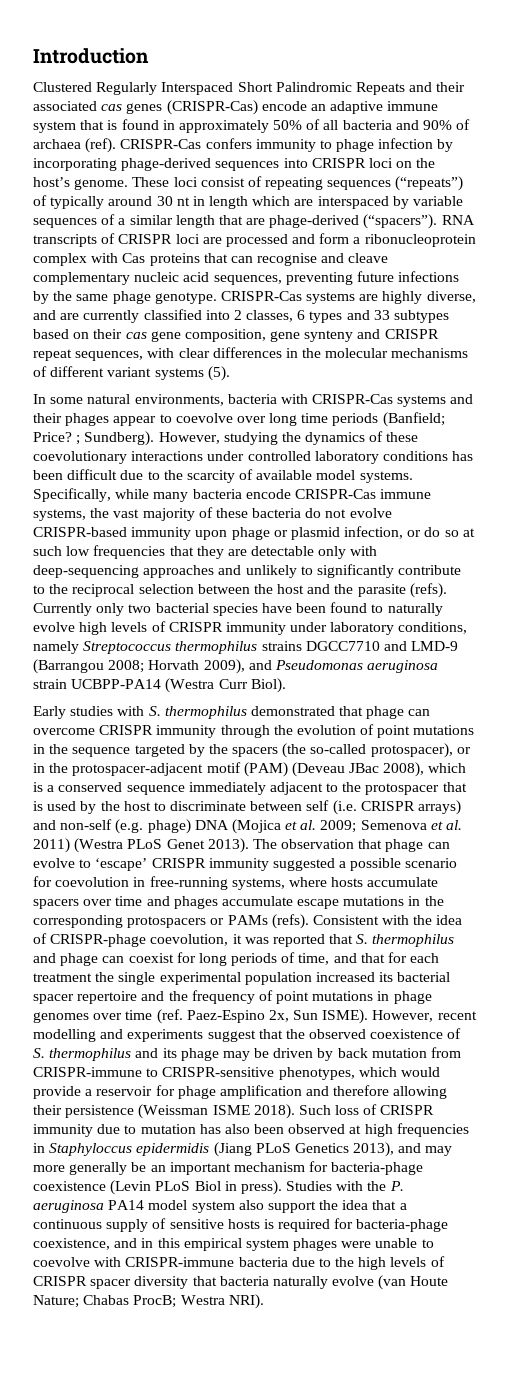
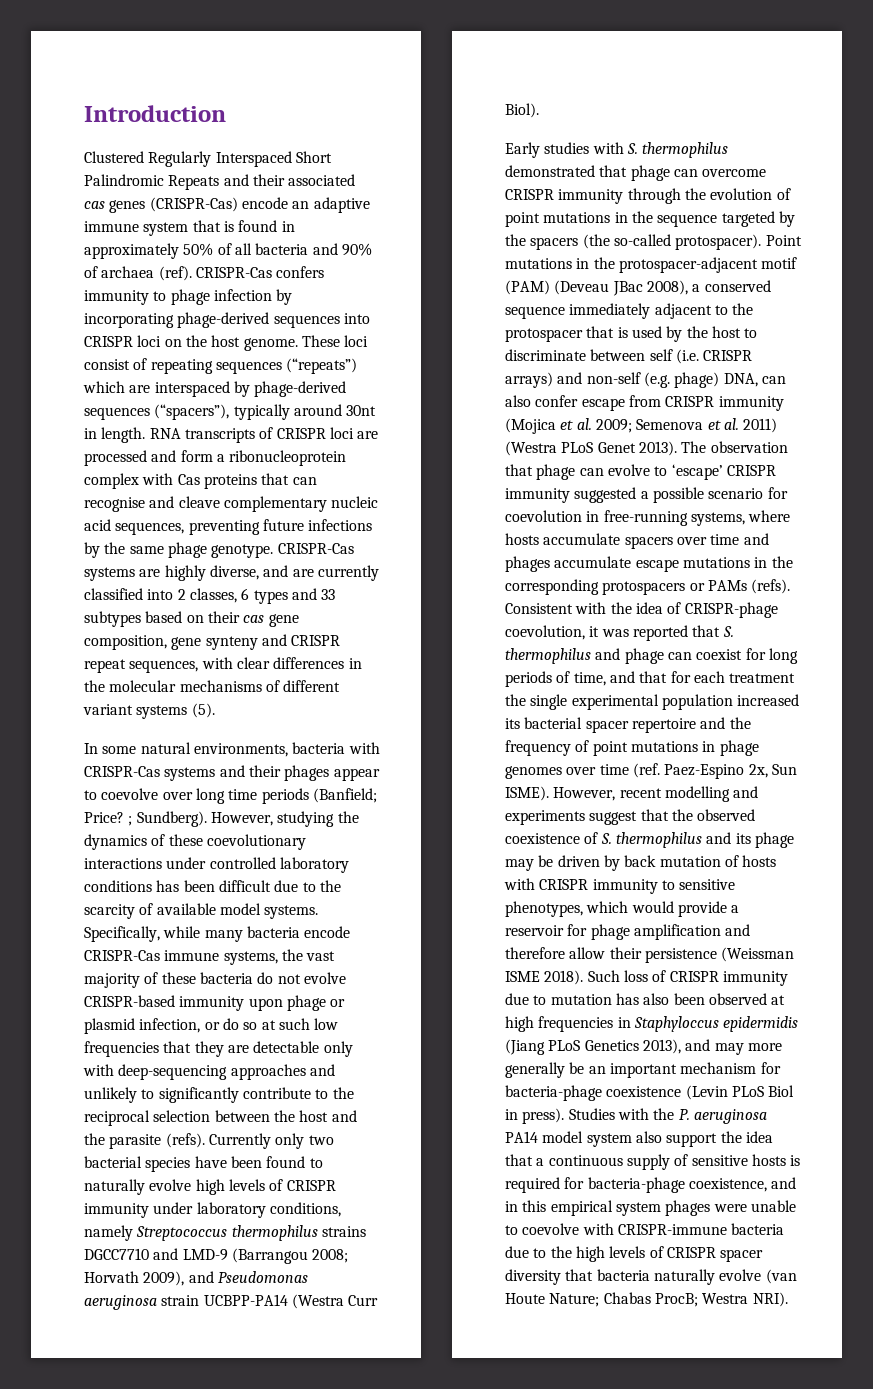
[33,177,70,187] host’s -> [211,335,241,347] host
[33,195,464,209] [33,214,438,229] of typically around 30 nt in length which are interspaced by variable sequences of a similar length that are phage-derived (“spacers”). -> [83,381,347,397] [84,404,377,420] [84,427,146,443] which are interspaced by phage-derived sequences (“spacers”), typically around 30nt in length.
[370,743,471,758] protospacer), or -> [675,234,802,250] [505,258,572,269] protospacer). Point mutations
[428,763,467,773] [33,782,43,792] which is -> (688, 287) none
[194,820,229,830] DNA -> [723,373,786,387] [505,395,784,411] DNA, can also confer escape from CRISPR immunity
[431,1047,462,1058] [33,1067,275,1077] from CRISPR-immune to CRISPR-sensitive -> [724,855,777,867] [504,878,736,894] of hosts with CRISPR immunity to sensitive
[393,1086,448,1099] allowing -> [569,947,606,959] allow

